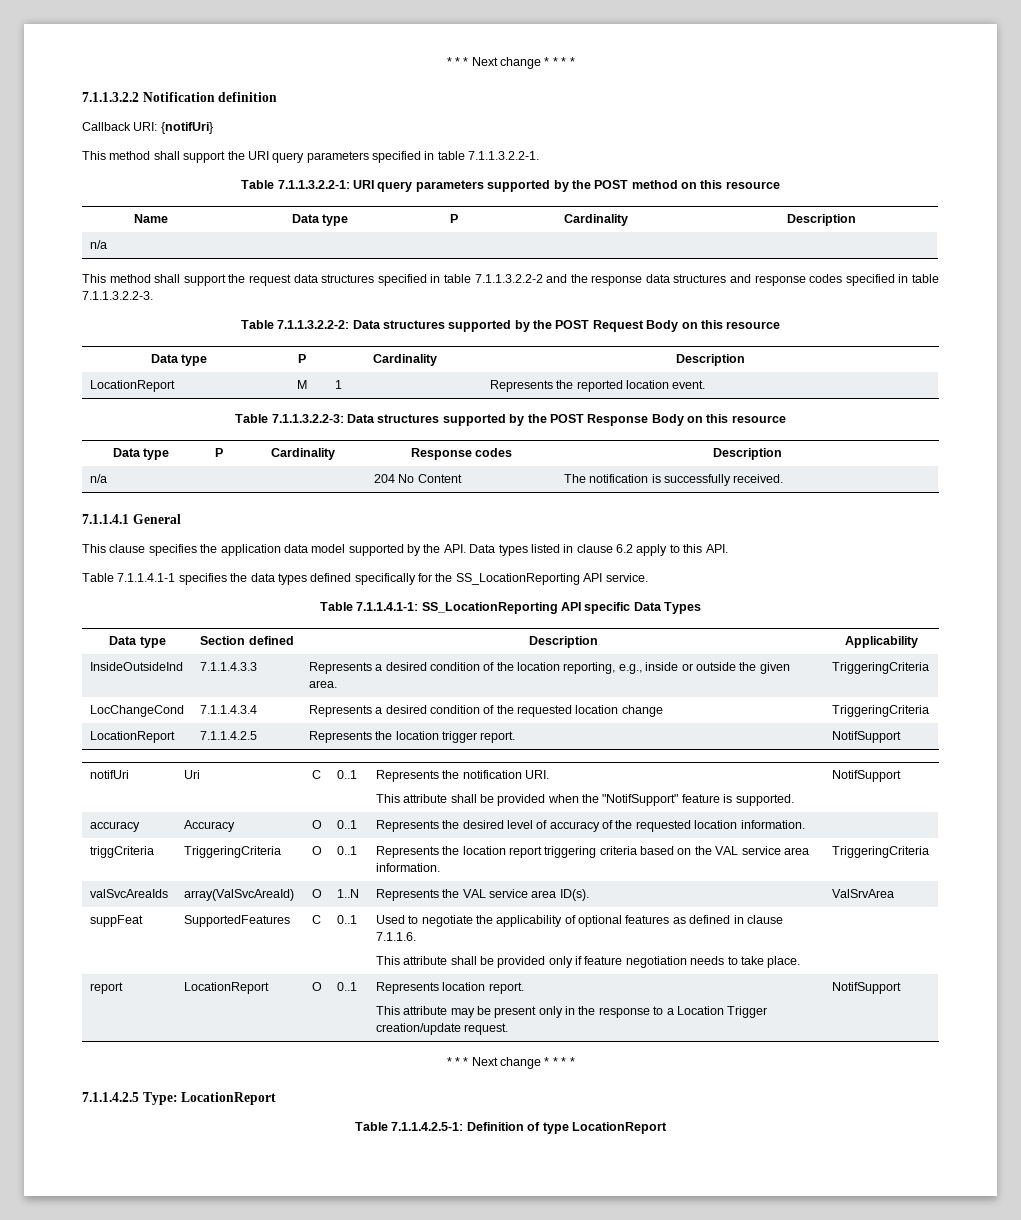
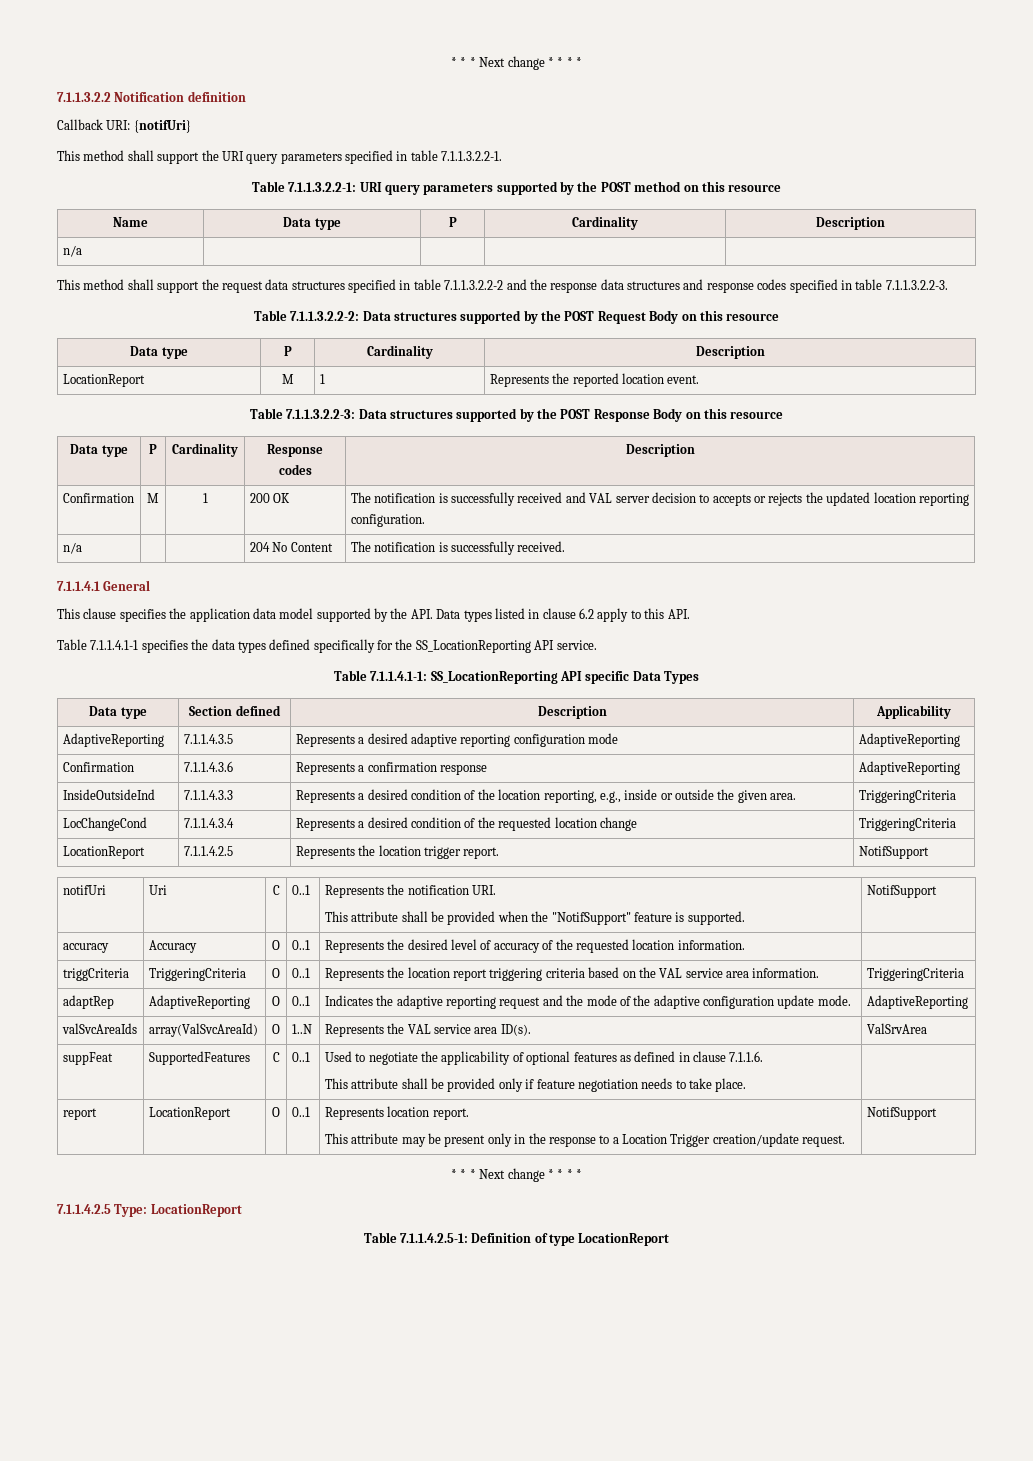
(782, 454) none -> [62,493,134,503] [147,493,159,503] [202,493,208,503] [249,493,291,503] [350,492,969,506] [350,514,425,527] // Confirmation | M | 1 | 200 OK | The notification is successfully received and VAL server decision to accepts or rejects the updated location reporting configuration.
(918, 642) none -> [62,733,164,747] [183,734,233,744] [295,733,619,747] [858,733,960,747] [62,762,134,772] [183,761,233,772] [295,762,488,775] [858,761,960,775] // AdaptiveReporting | 7.1.1.4.3.5 | Represents a desired adaptive reporting configuration mode | AdaptiveReporting // Confirmation | 7.1.1.4.3.6 | Represents a confirmation response | AdaptiveReporting
(929, 852) none -> [62,995,114,1009] [148,995,250,1009] [272,996,280,1006] [291,996,310,1006] [324,995,851,1009] [866,995,968,1009] // adaptRep | AdaptiveReporting | O | 0..1 | Indicates the adaptive reporting request and the mode of the adaptive configuration update mode. | AdaptiveReporting

